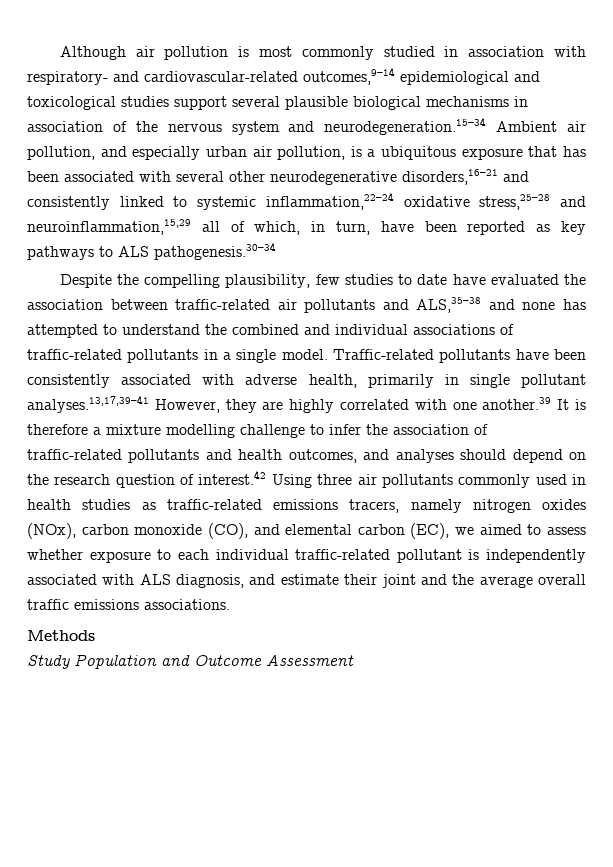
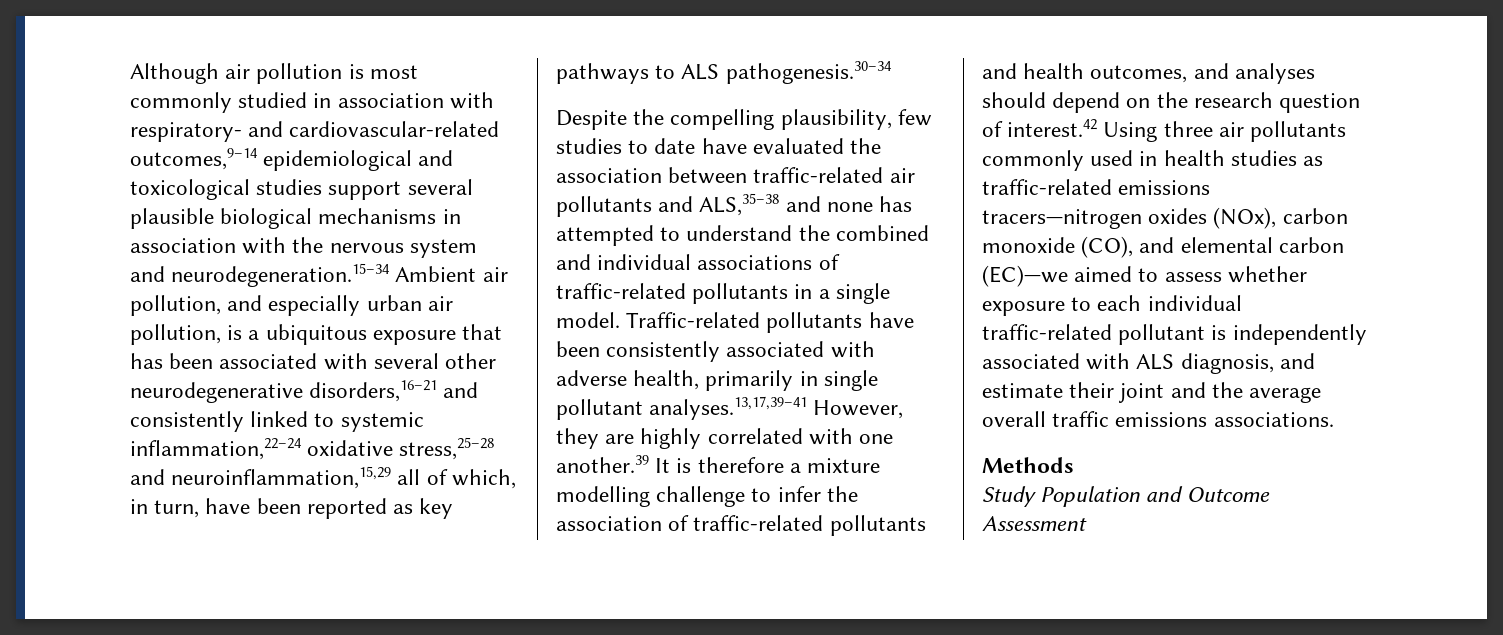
[112,121,127,132] of -> [242,237,287,254] with
[349,499,531,513] tracers, namely nitrogen -> [982,209,1142,229] tracers—nitrogen
[410,523,475,539] (EC), we -> [982,265,1068,287] (EC)—we

